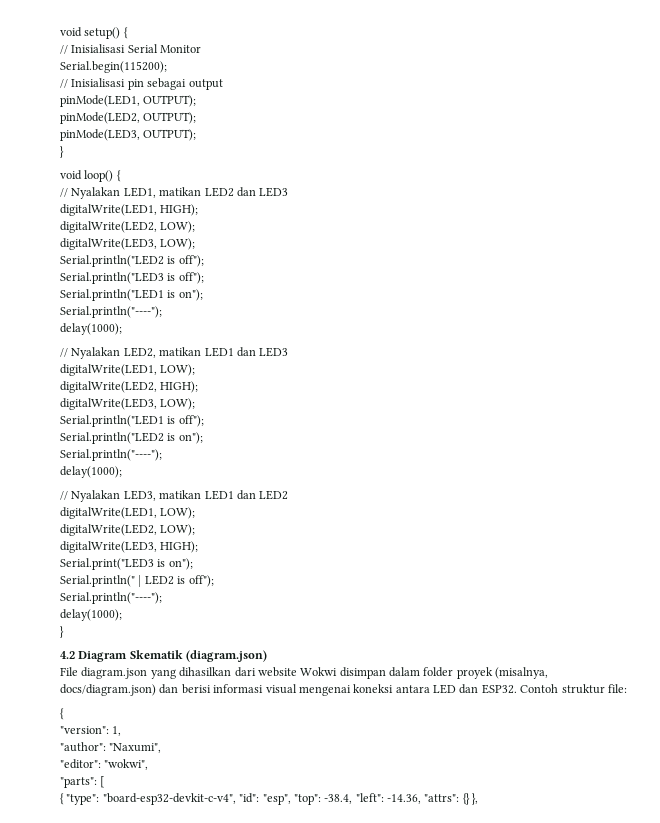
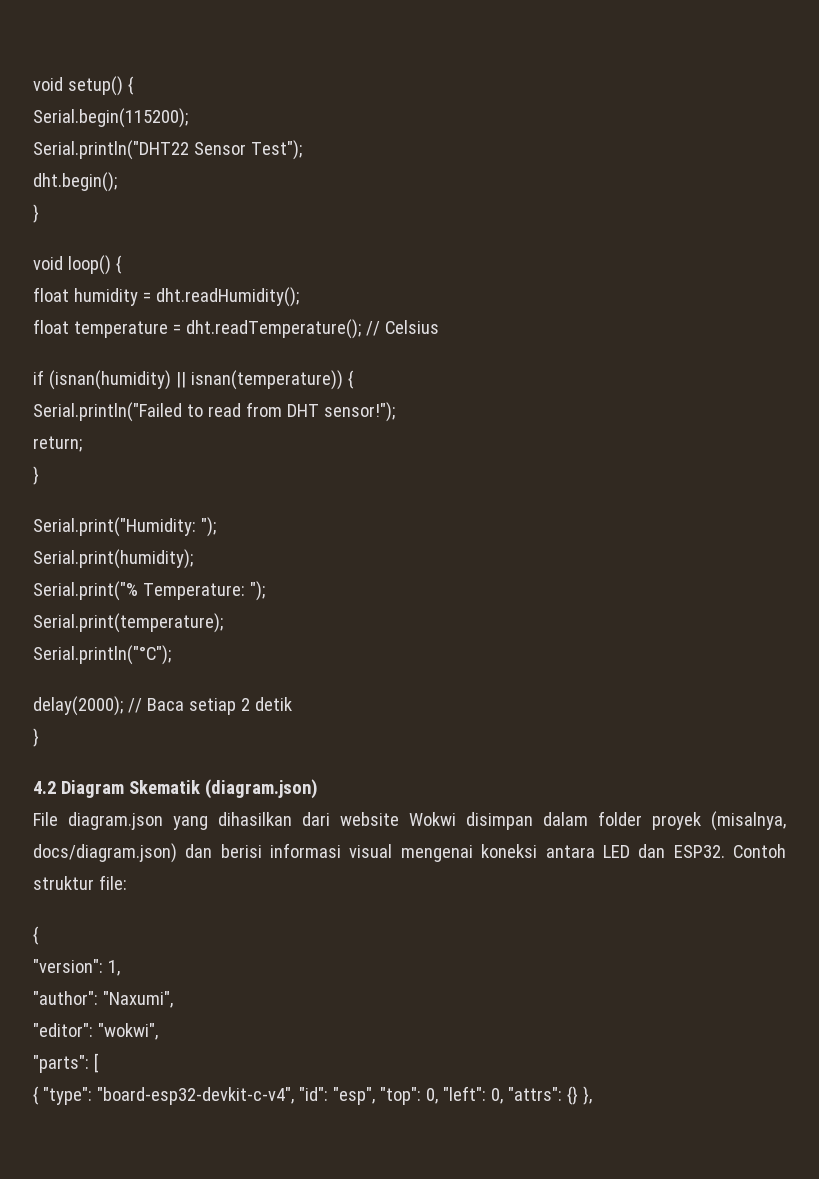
[60,44,202,54] [60,61,167,73] [60,78,223,90] [60,95,197,107] [60,112,197,124] [60,129,197,141] [60,146,64,158] [60,170,121,182] [60,187,289,199] [60,204,199,216] [60,221,196,233] [60,238,196,250] [60,255,204,267] [60,272,204,284] [60,289,203,301] [60,306,162,318] [60,323,122,335] [60,347,289,359] [60,364,196,376] [60,381,199,393] [60,398,196,410] [60,415,204,427] [60,432,203,444] [60,449,162,461] [60,466,122,478] [60,490,289,502] [60,507,196,519] [60,524,196,536] [60,541,199,553] [60,558,193,570] [60,575,214,587] [60,592,162,604] [60,609,122,621] // Inisialisasi Serial Monitor // Serial.begin(115200); // // Inisialisasi pin sebagai output // pinMode(LED1, OUTPUT); // pinMode(LED2, OUTPUT); // pinMode(LED3, OUTPUT); // } // void loop() { // // Nyalakan LED1, matikan LED2 dan LED3 // digitalWrite(LED1, HIGH); // digitalWrite(LED2, LOW); // digitalWrite(LED3, LOW); // Serial.println("LED2 is off"); // Serial.println("LED3 is off"); // Serial.println("LED1 is on"); // Serial.println("----"); // delay(1000); // // Nyalakan LED2, matikan LED1 dan LED3 // digitalWrite(LED1, LOW); // digitalWrite(LED2, HIGH); // digitalWrite(LED3, LOW); // Serial.println("LED1 is off"); // Serial.println("LED2 is on"); // Serial.println("----"); // delay(1000); // // Nyalakan LED3, matikan LED1 dan LED2 // digitalWrite(LED1, LOW); // digitalWrite(LED2, LOW); // digitalWrite(LED3, HIGH); // Serial.print("LED3 is on"); // Serial.println(" | LED2 is off"); // Serial.println("----"); // delay(1000); -> [33,108,188,128] [33,140,302,160] [33,172,117,192] [33,204,39,223] [33,255,122,275] [33,287,299,307] [33,319,439,339] [33,370,354,390] [33,402,395,422] [33,436,82,452] [33,466,39,485] [33,517,216,537] [33,549,193,569] [33,581,265,601] [33,613,223,633] [33,645,171,665] [33,696,292,716] Serial.begin(115200); // Serial.println("DHT22 Sensor Test"); // dht.begin(); // } // void loop() { // float humidity = dht.readHumidity(); // float temperature = dht.readTemperature(); // Celsius // if (isnan(humidity) || isnan(temperature)) { // Serial.println("Failed to read from DHT sensor!"); // return; // } // Serial.print("Humidity: "); // Serial.print(humidity); // Serial.print("% Temperature: "); // Serial.print(temperature); // Serial.println("°C"); // delay(2000); // Baca setiap 2 detik
[324,793,421,804] -38.4, "left": -14.36, -> [425,1086,503,1104] 0, "left": 0,

